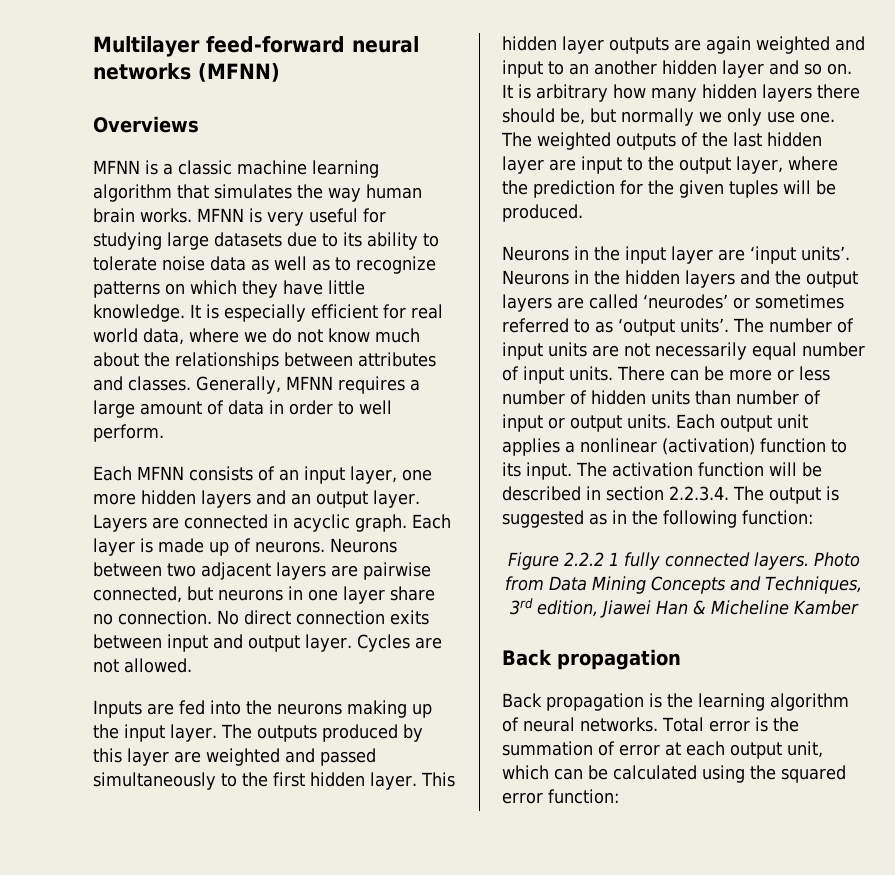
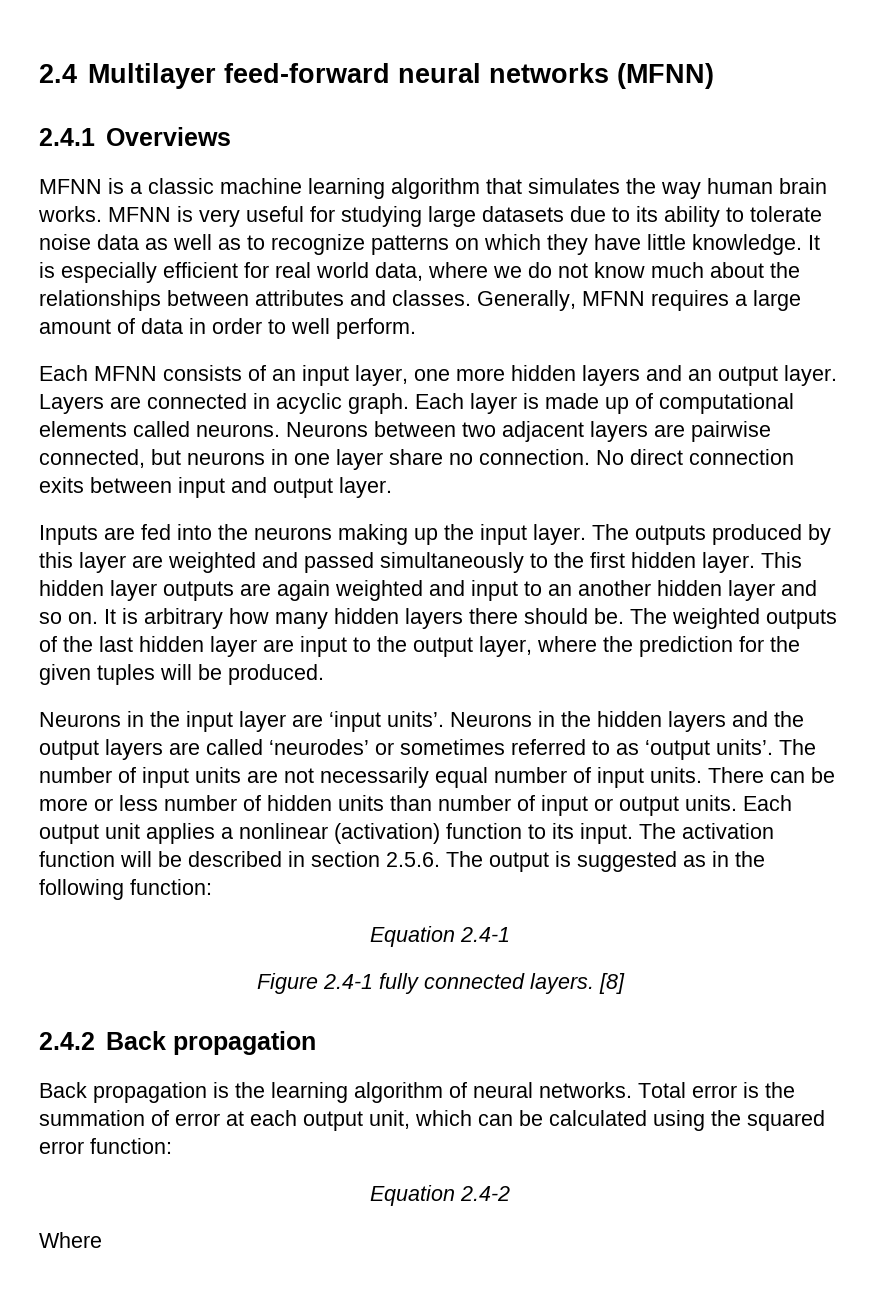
(93, 46) none -> [39,64,77,83] 2.4
(280, 72) none -> [39,128,95,146] 2.4.1
(251, 545) none -> [659,393,794,414] [39,421,190,437] computational elements called
[356,634,442,652] [93,658,192,673] Cycles are not allowed. -> (392, 487) none
[560,108,835,126] be, but normally we only use one. -> [594,608,624,624] be.
[669,486,729,501] 2.2.3.4. -> [386,852,440,867] 2.5.6.
(813, 517) none -> [370,926,510,947] // Equation 2.4-1
[563,552,619,566] 2.2.2 1 -> [322,974,373,989] 2.4-1
[813,552,860,567] [505,576,863,594] [509,598,859,618] Photo from Data Mining Concepts and Techniques, 3rd edition, Jiawei Han & Micheline Kamber // -> [598,973,625,994] [39,1032,95,1050] [8] // 2.4.2
(619, 796) none -> [370,1185,510,1206] [39,1232,102,1248] // Equation 2.4-2 // Where

